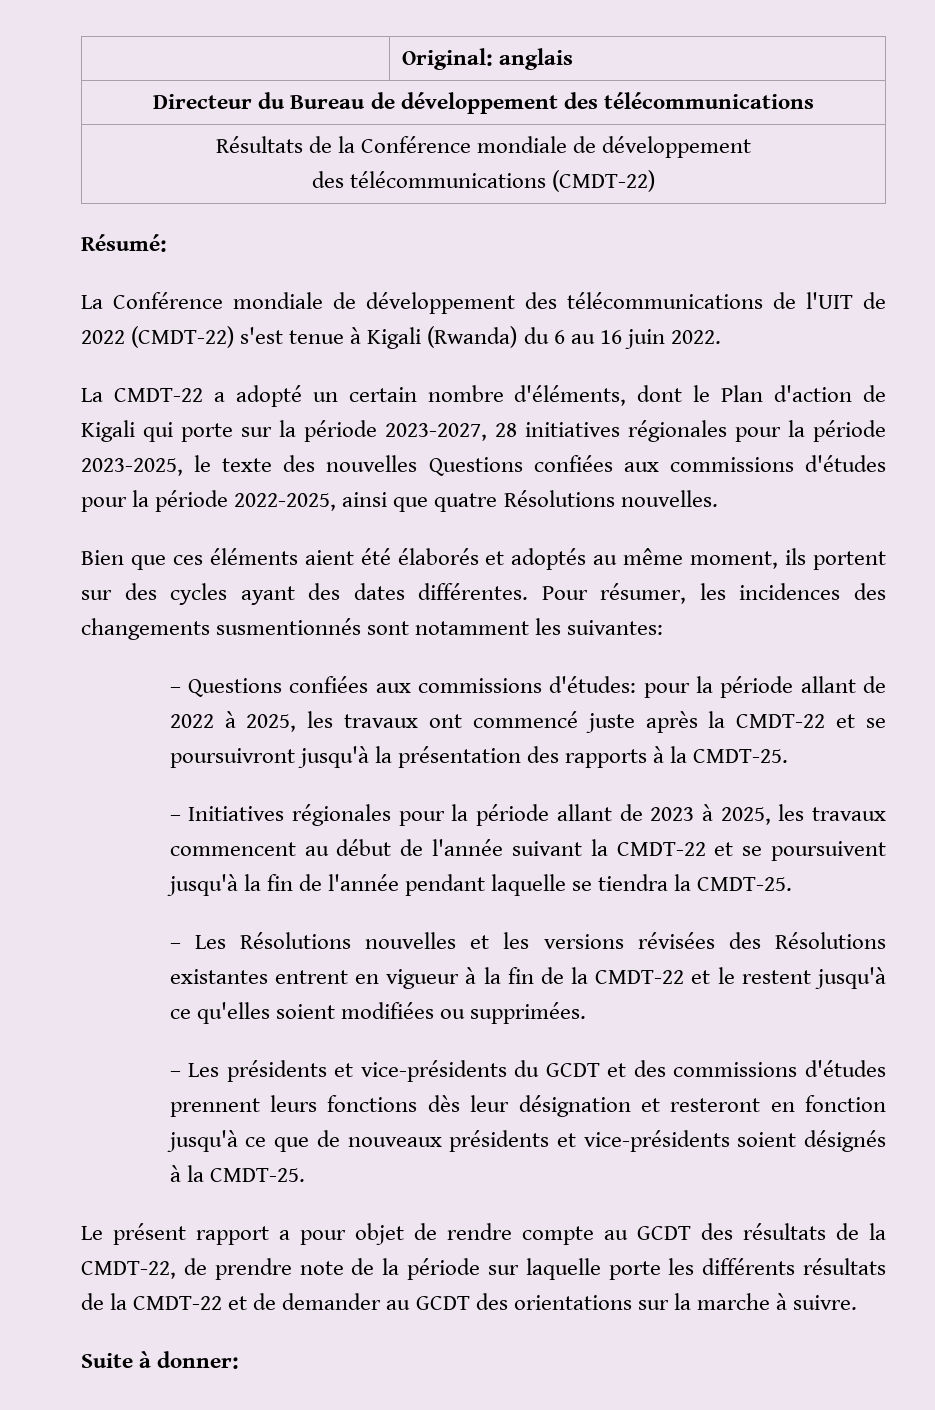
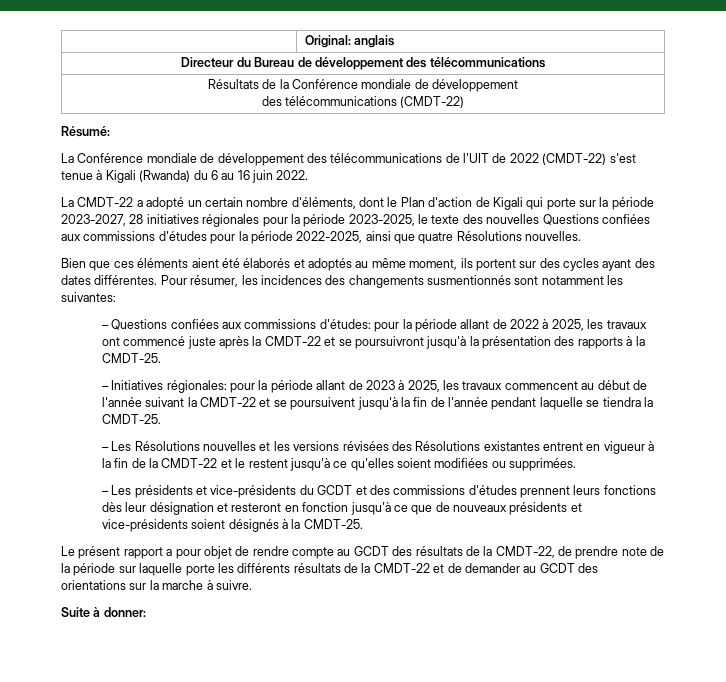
[292,804,392,826] régionales -> [166,380,227,393] régionales:

